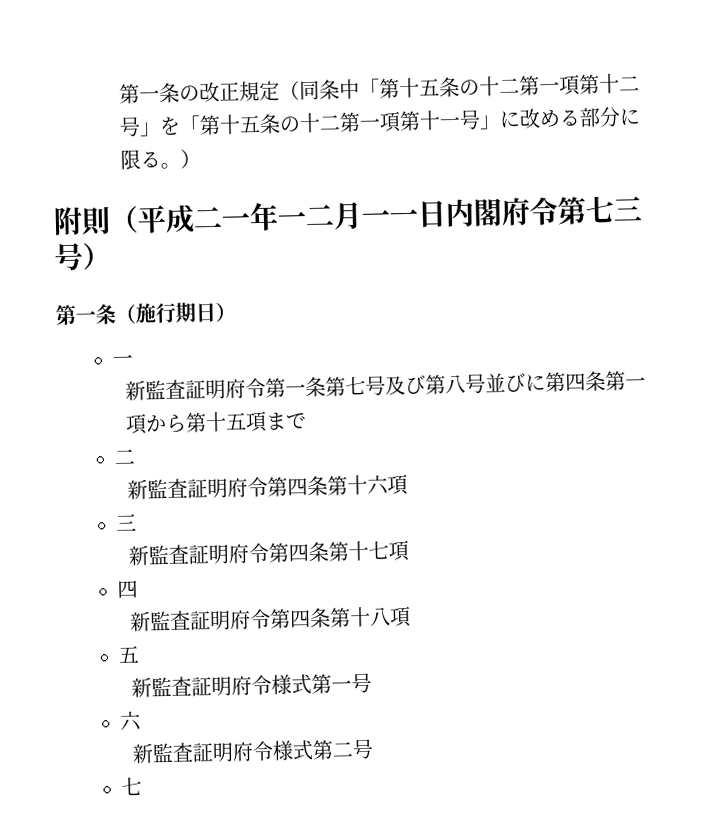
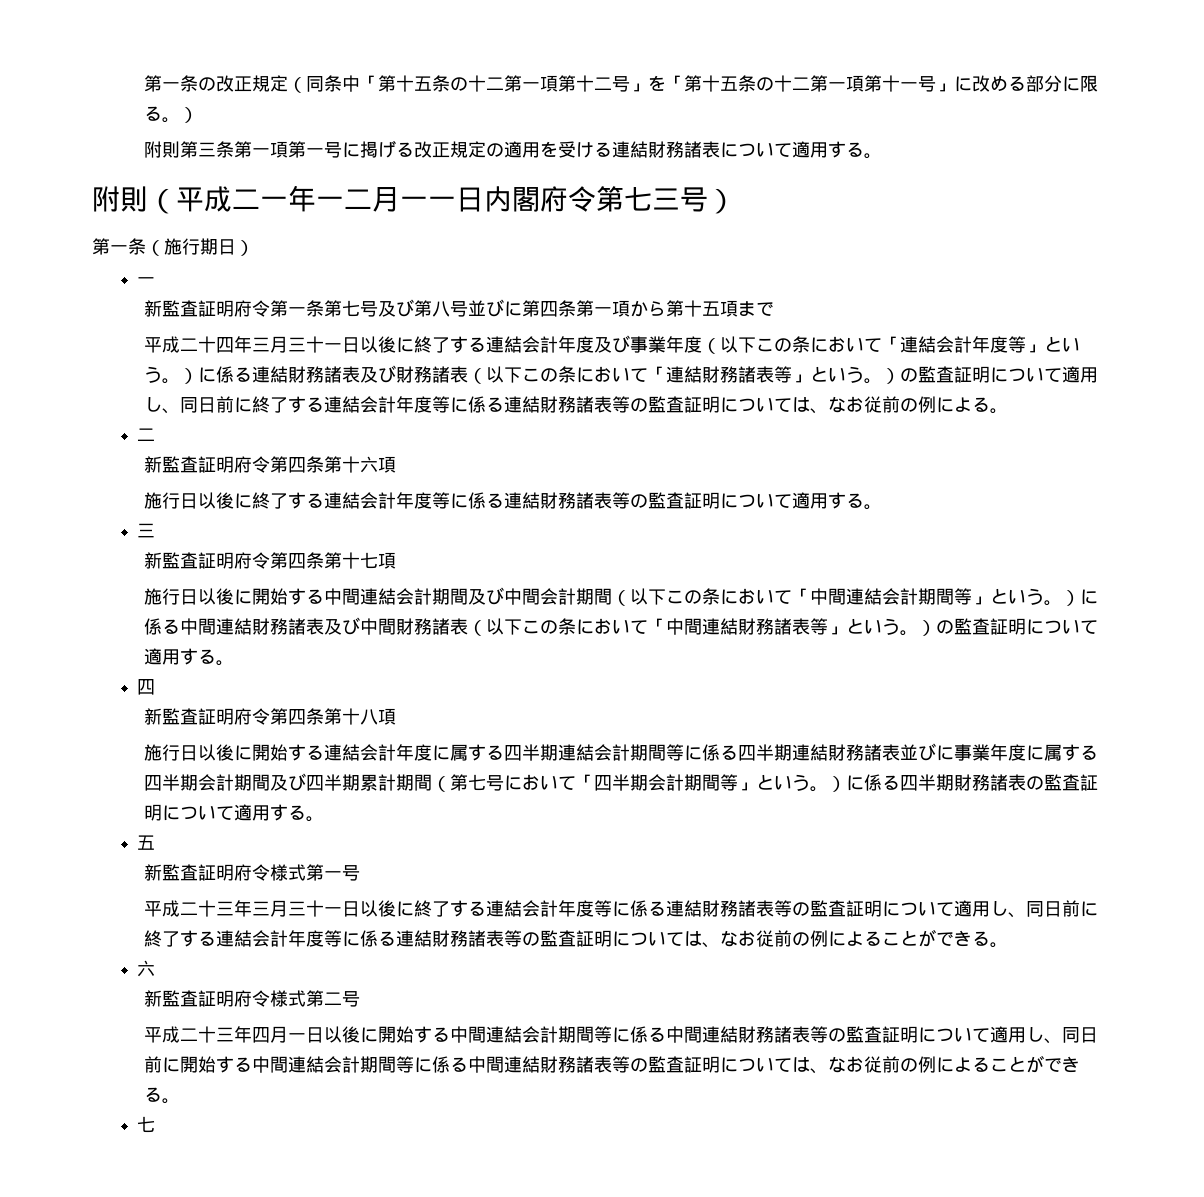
(202, 159) none -> [144,140,883,159] // 附則第三条第一項第一号に掲げる改正規定の適用を受ける連結財務諸表について適用する。
(308, 421) none -> [144,335,1081,354] [144,365,1099,384] [144,396,1009,414] // 平成二十四年三月三十一日以後に終了する連結会計年度及び事業年度（以下この条において「連結会計年度等」という。）に係る連結財務諸表及び財務諸表（以下この条において「連結財務諸表等」という。）の監査証明について適用し、同日前に終了する連結会計年度等に係る連結財務諸表等の監査証明については、なお従前の例による。
(409, 484) none -> [144,492,883,510] // 施行日以後に終了する連結会計年度等に係る連結財務諸表等の監査証明について適用する。
(410, 550) none -> [144,587,1099,606] [144,617,1099,636] [144,648,235,666] // 施行日以後に開始する中間連結会計期間及び中間会計期間（以下この条において「中間連結会計期間等」という。）に係る中間連結財務諸表及び中間財務諸表（以下この条において「中間連結財務諸表等」という。）の監査証明について適用する。
(412, 616) none -> [144,743,1099,761] [144,773,1099,792] [144,804,325,822] // 施行日以後に開始する連結会計年度に属する四半期連結会計期間等に係る四半期連結財務諸表並びに事業年度に属する四半期会計期間及び四半期累計期間（第七号において「四半期会計期間等」という。）に係る四半期財務諸表の監査証明について適用する。
(373, 683) none -> [144,900,1099,918] [144,929,1009,948] // 平成二十三年三月三十一日以後に終了する連結会計年度等に係る連結財務諸表等の監査証明について適用し、同日前に終了する連結会計年度等に係る連結財務諸表等の監査証明については、なお従前の例によることができる。
(375, 749) none -> [144,1026,1099,1044] [144,1055,1081,1074] [144,1087,181,1104] // 平成二十三年四月一日以後に開始する中間連結会計期間等に係る中間連結財務諸表等の監査証明について適用し、同日前に開始する中間連結会計期間等に係る中間連結財務諸表等の監査証明については、なお従前の例によることができる。

